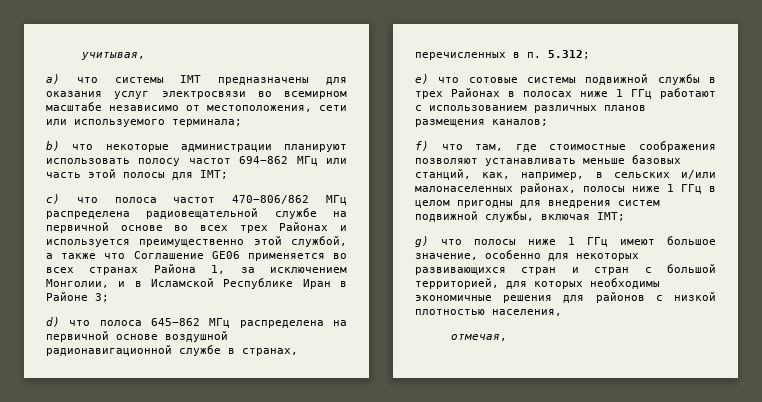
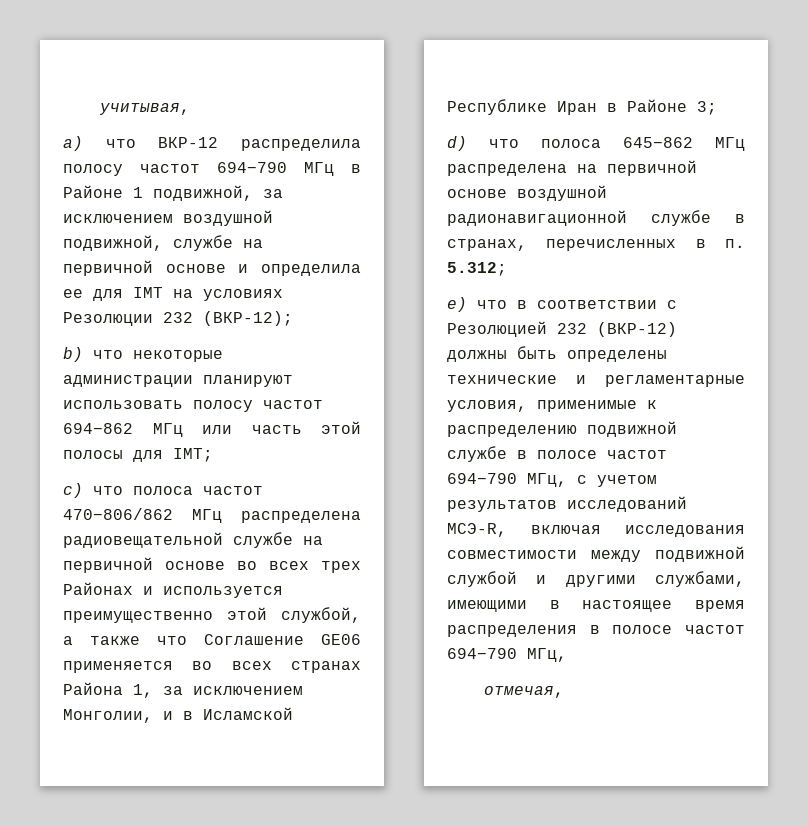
[114,75,348,85] [46,91,347,99] [46,102,347,112] [46,119,242,127] системы IMT предназначены для оказания услуг электросвязи во всемирном масштабе независимо от местоположения, сети или используемого терминала; -> [158,137,361,151] [63,162,361,176] [63,185,283,201] [63,210,273,226] [63,235,263,251] [63,260,361,276] [63,287,283,301] [63,311,293,326] ВКР-12 распределила полосу частот 694−790 МГц в Районе 1 подвижной, за исключением воздушной подвижной, службе на первичной основе и определила ее для IMT на условиях Резолюции 232 (ВКР-12);
[468,74,716,85] [415,88,716,99] [415,105,646,113] [415,119,548,127] [415,141,716,152] [415,155,681,166] [415,169,716,180] [415,183,716,194] [415,200,660,208] [415,211,625,222] [415,236,716,247] [415,250,639,261] [415,264,716,275] [415,278,660,289] [415,292,716,303] [415,309,562,316] сотовые системы подвижной службы в трех Районах в полосах ниже 1 ГГц работают с использованием различных планов размещения каналов; // f) что там, где стоимостные соображения позволяют устанавливать меньше базовых станций, как, например, в сельских и/или малонаселенных районах, полосы ниже 1 ГГц в целом пригодны для внедрения систем подвижной службы, включая IMT; // g) что полосы ниже 1 ГГц имеют большое значение, особенно для некоторых развивающихся стран и стран с большой территорией, для которых необходимы экономичные решения для районов с низкой плотностью населения, -> [517,300,677,309] [447,321,677,337] [447,346,667,362] [447,375,745,387] [447,400,657,412] [447,421,677,437] [447,446,667,462] [447,473,657,487] [447,496,687,512] [447,523,745,537] [447,546,745,562] [447,571,745,587] [447,600,745,612] [447,625,745,637] [447,648,567,662] в соответствии с Резолюцией 232 (ВКР-12) должны быть определены технические и регламентарные условия, применимые к распределению подвижной службе в полосе частот 694−790 МГц, с учетом результатов исследований МСЭ-R, включая исследования совместимости между подвижной службой и другими службами, имеющими в настоящее время распределения в полосе частот 694−790 МГц,

